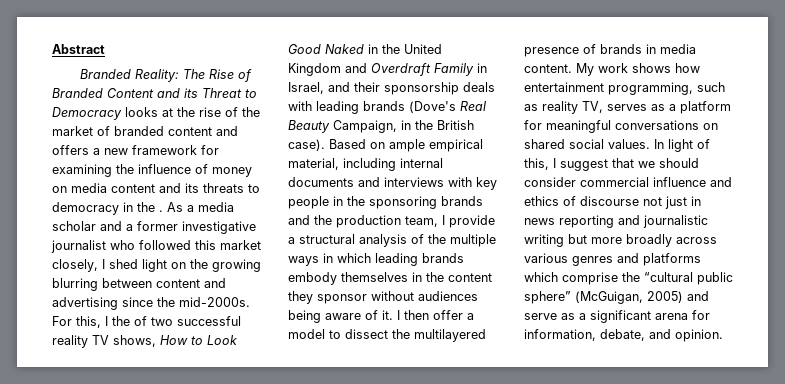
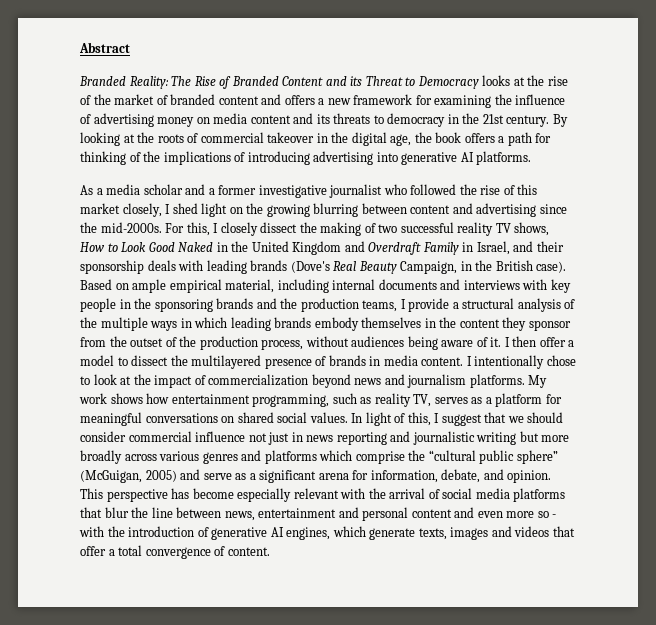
(208, 169) none -> [93,113,154,127] advertising
[159,210,163,212] . -> [482,114,568,127] [80,132,552,146] [80,151,532,165] 21st century. By looking at the roots of commercial takeover in the digital age, the book offers a path for thinking of the implications of introducing advertising into generative AI platforms. //
(191, 245) none -> [459,184,515,195] the rise of
[112,316,130,326] the -> [220,222,362,236] closely dissect the making
[405,216,438,227] team, -> [362,300,398,312] teams,
(367, 299) none -> [80,336,304,350] from the outset of the production process,
(572, 68) none -> [466,355,576,369] [80,374,525,388] I intentionally chose to look at the impact of commercialization beyond news and journalism platforms.
[710,177,732,187] [524,196,639,206] and ethics of discourse -> (246, 436) none
(723, 335) none -> [80,488,566,502] [80,507,557,521] [79,526,575,540] [80,545,270,559] This perspective has become especially relevant with the arrival of social media platforms that blur the line between news, entertainment and personal content and even more so - with the introduction of generative AI engines, which generate texts, images and videos that offer a total convergence of content.

